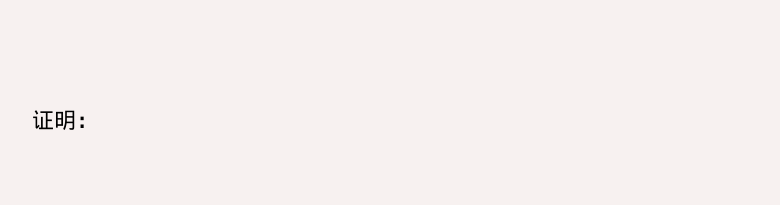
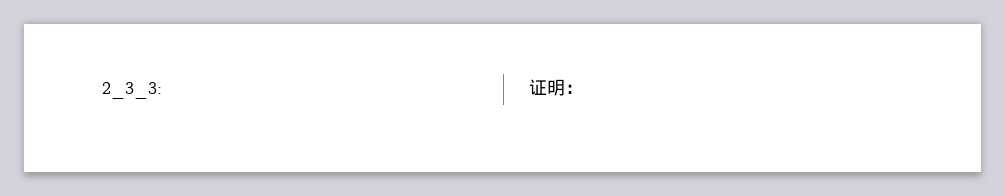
(32, 120) none -> [102,82,162,99] 2_3_3: //

